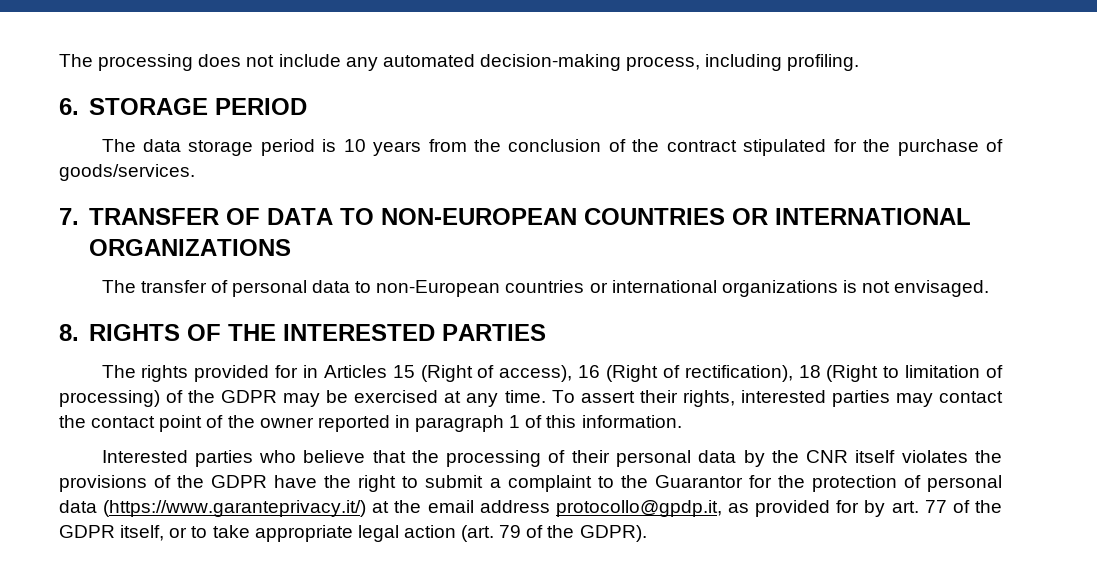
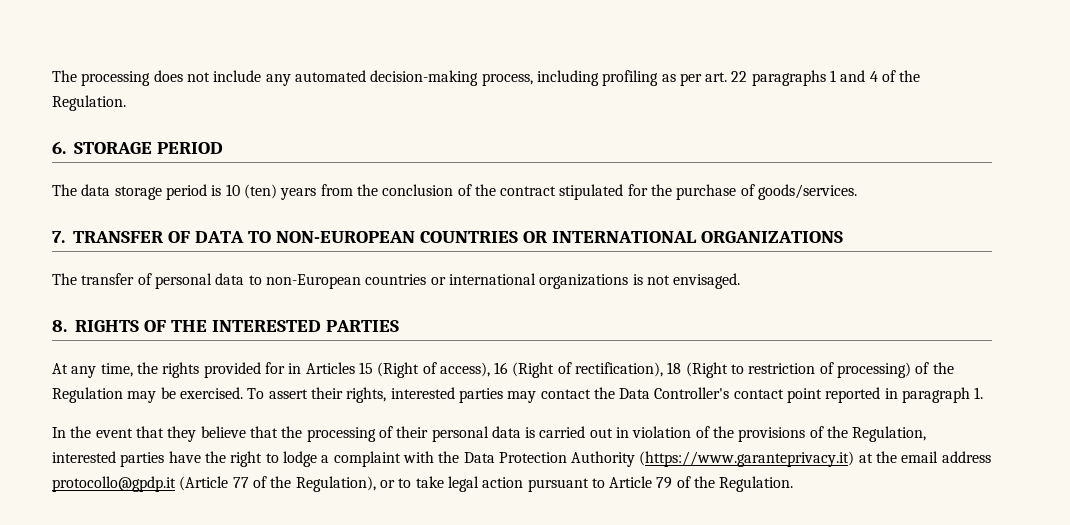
[787,54,860,71] profiling. -> [602,70,921,86] [52,95,126,111] profiling as per art. 22 paragraphs 1 and 4 of the Regulation.
(366, 145) none -> [243,184,277,199] (ten)
[101,365,136,378] The -> [52,362,158,378] At any time, the
[905,365,981,378] limitation -> [748,363,816,374] restriction
[221,390,278,403] GDPR -> [52,387,123,403] Regulation
[354,390,546,407] exercised at any time. -> [179,387,243,399] exercised.
[91,415,682,432] [101,450,297,467] contact point of the owner reported in paragraph 1 of this information. // Interested parties who -> [619,387,984,403] [52,426,197,442] Data Controller's contact point reported in paragraph 1. // In the event that they
[743,450,968,467] by the CNR itself violates -> [525,426,710,438] is carried out in violation of
[211,475,268,488] GDPR -> [852,426,927,442] [52,451,165,467] Regulation, interested parties
[425,475,484,488] submit -> [282,451,317,467] lodge
[597,475,1002,492] [59,500,919,517] to the Guarantor for the protection of personal data (https://www.garanteprivacy.it/) at the email address protocollo@gpdp.it, as provided for by art. -> [402,451,991,467] [52,476,229,492] with the Data Protection Authority (https://www.garanteprivacy.it) at the email address protocollo@gpdp.it (Article
[59,525,165,541] GDPR itself, -> [295,476,376,492] Regulation),
[254,525,353,542] appropriate -> (444, 482) none
[461,525,495,542] (art. -> [527,476,653,492] pursuant to Article
[579,525,647,542] GDPR). -> [719,476,794,492] Regulation.

